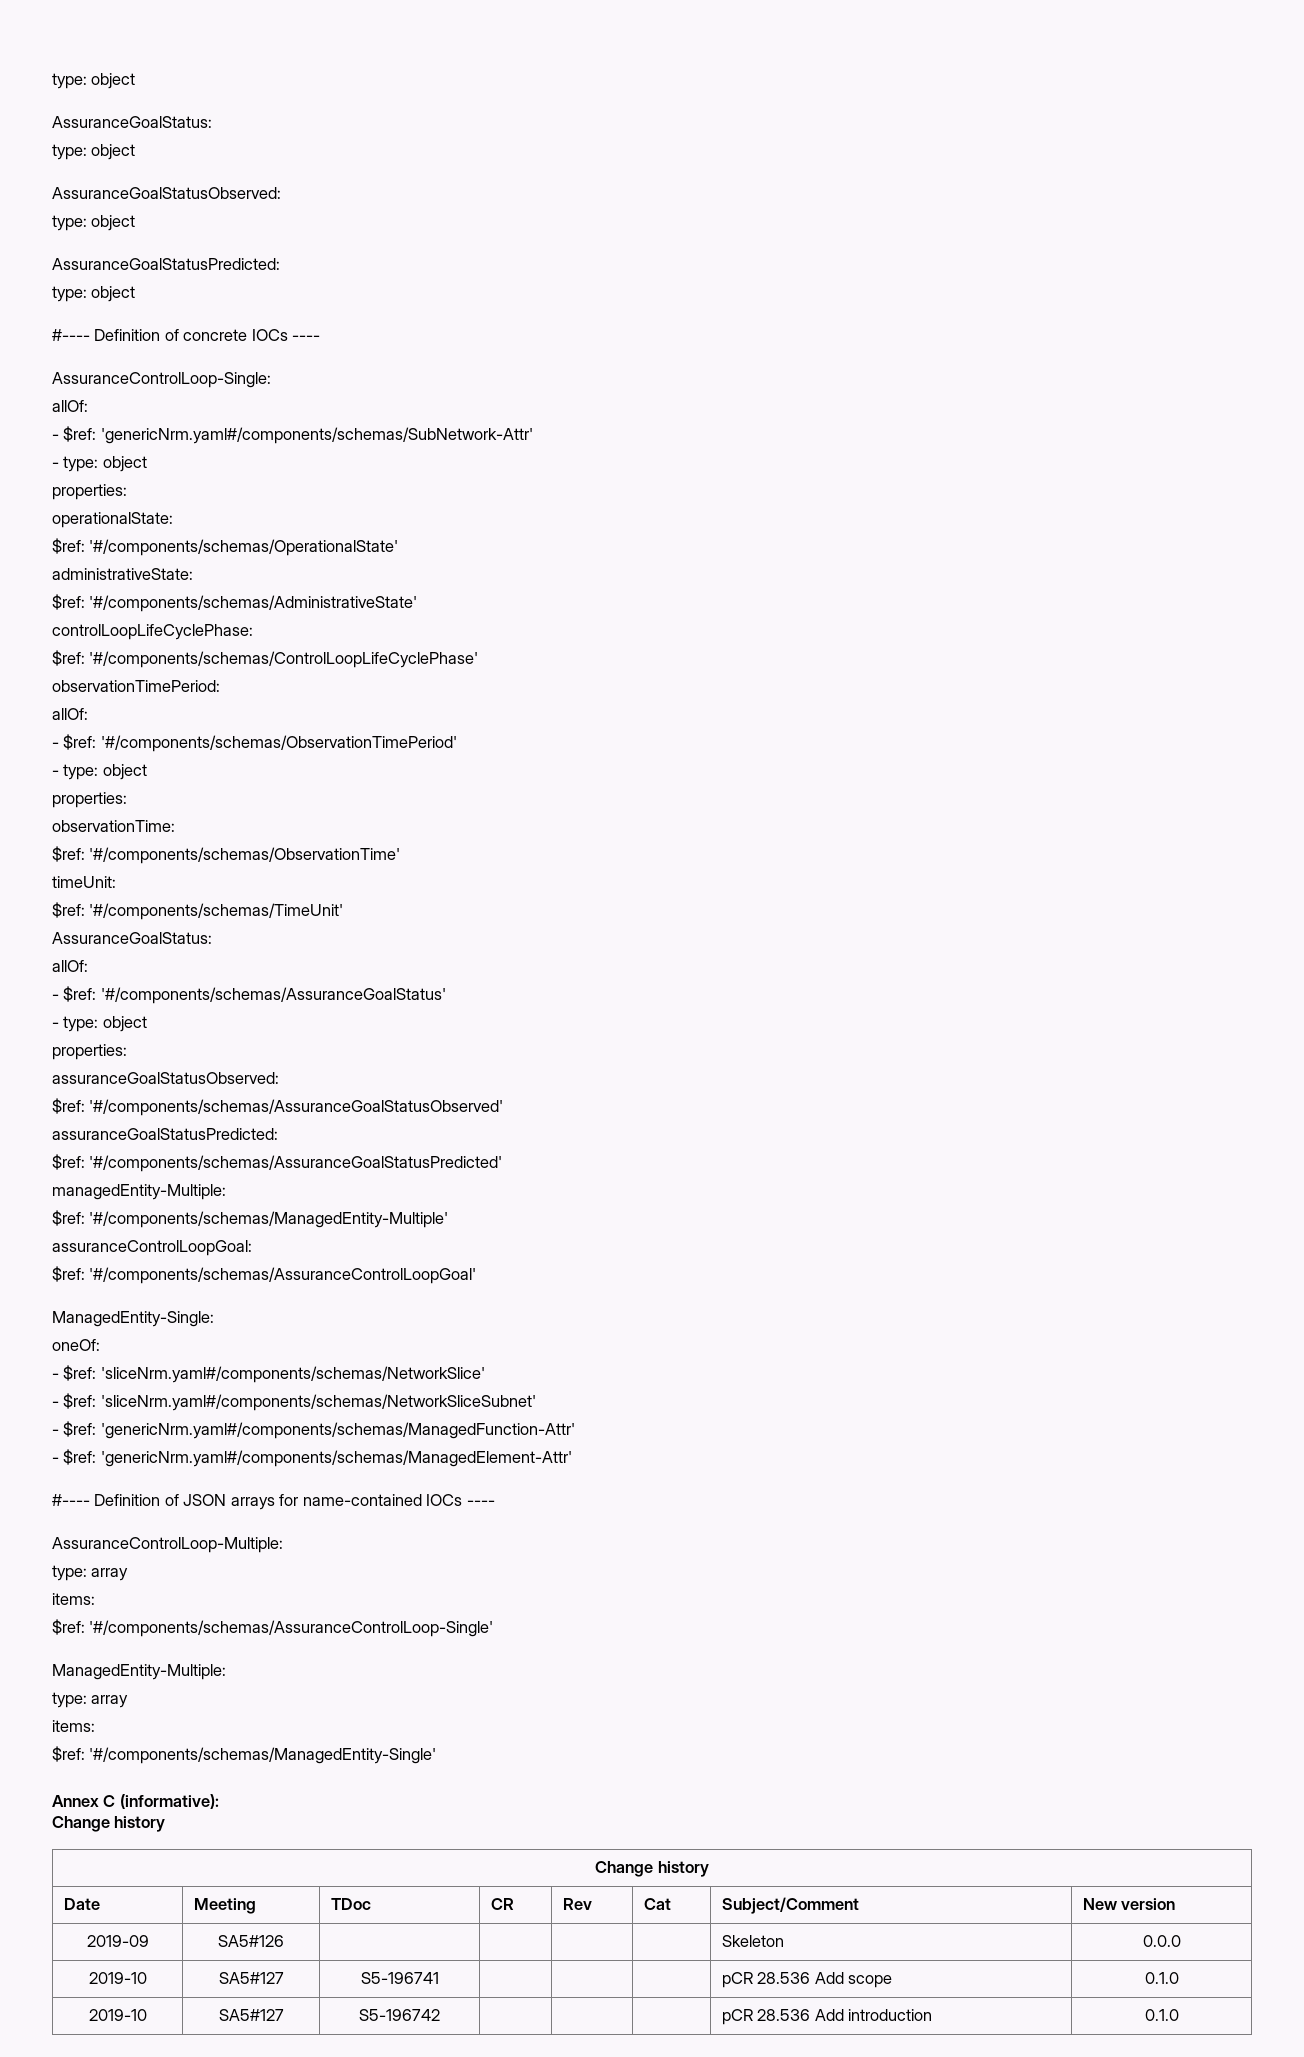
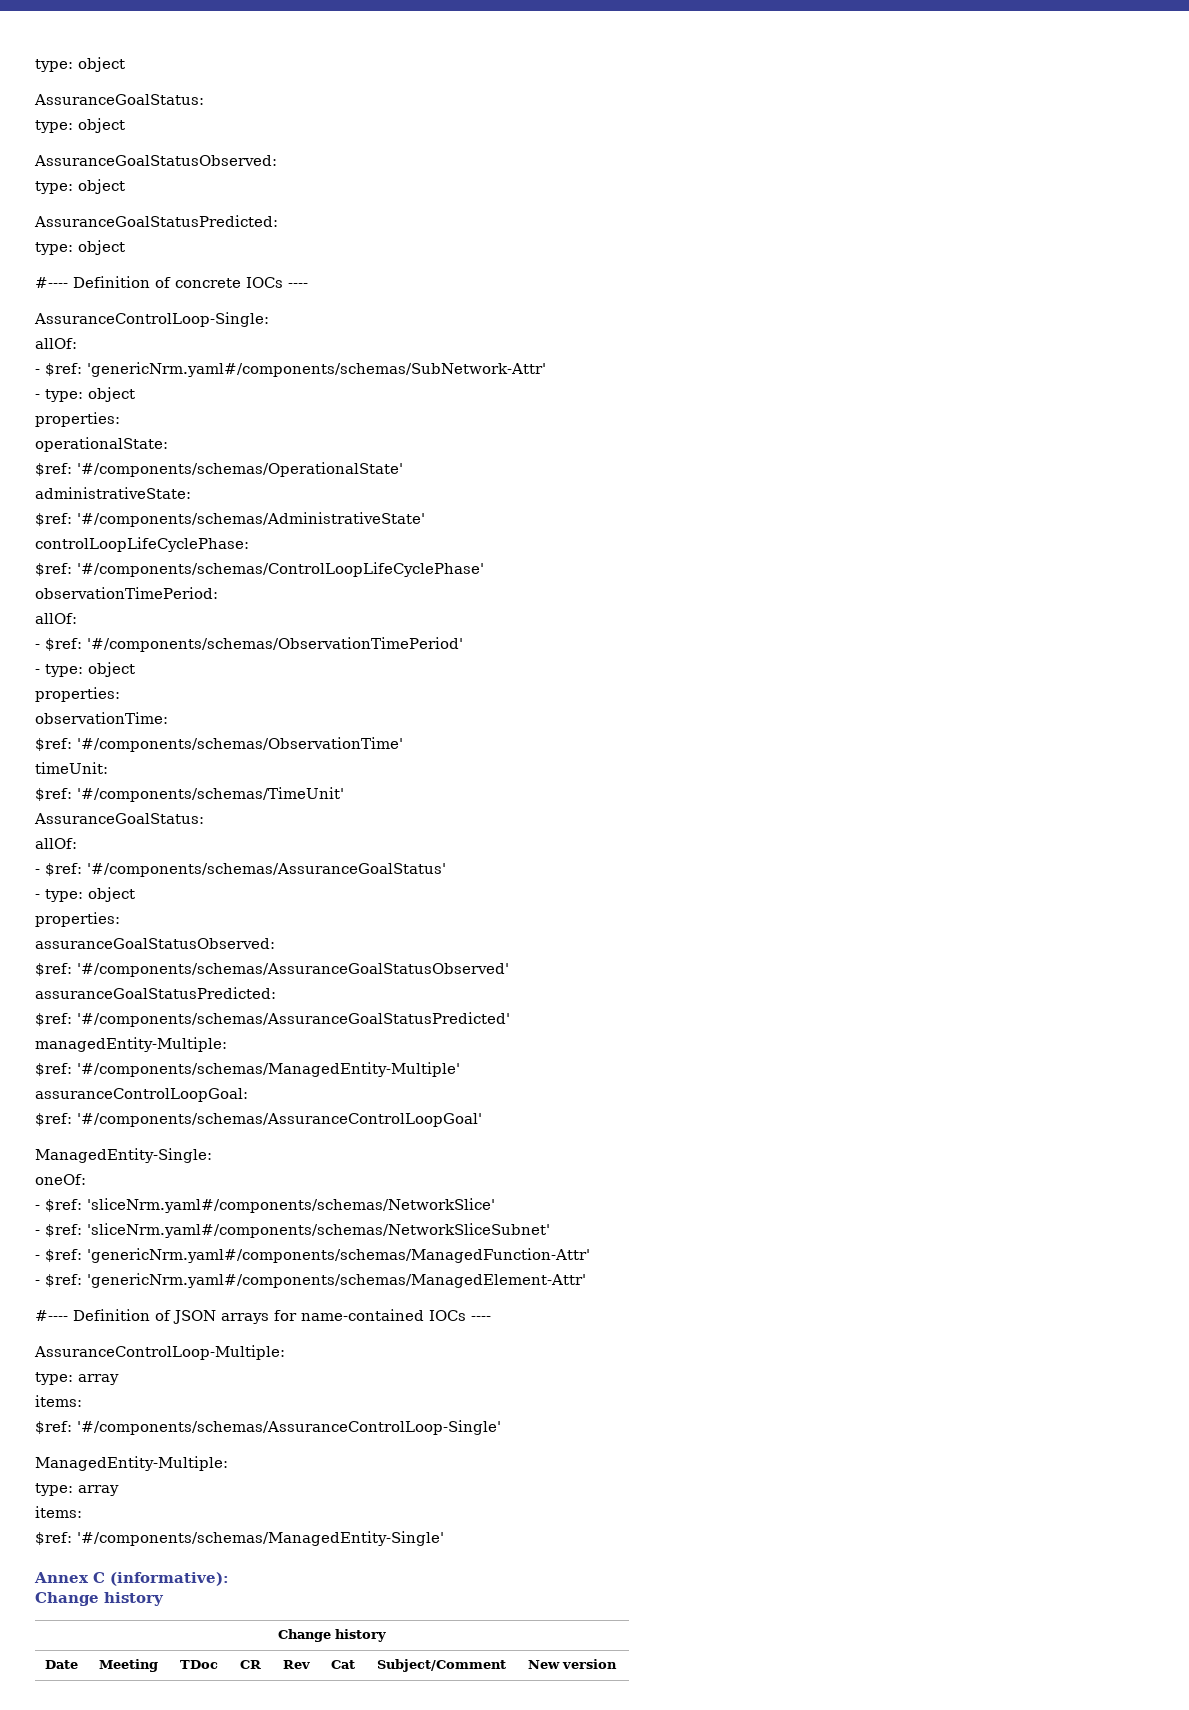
[86,1935,149,1947] [218,1935,284,1947] [721,1935,784,1947] [1142,1935,1181,1947] [88,1972,147,1984] [218,1972,284,1984] [360,1972,439,1984] [721,1972,893,1988] [1144,1972,1179,1984] [88,2009,147,2021] [218,2009,284,2021] [359,2009,440,2021] [721,2009,933,2025] [1144,2009,1179,2021] // 2019-09 | SA5#126 | | | | | Skeleton | 0.0.0 // 2019-10 | SA5#127 | S5-196741 | | | | pCR 28.536 Add scope | 0.1.0 // 2019-10 | SA5#127 | S5-196742 | | | | pCR 28.536 Add introduction | 0.1.0 -> (618, 1664) none

